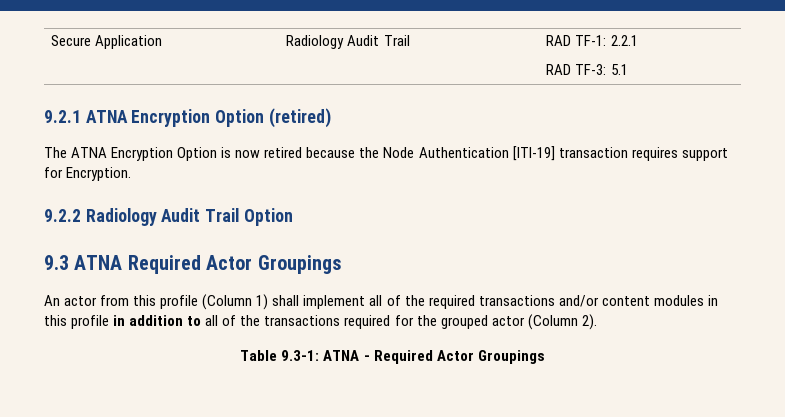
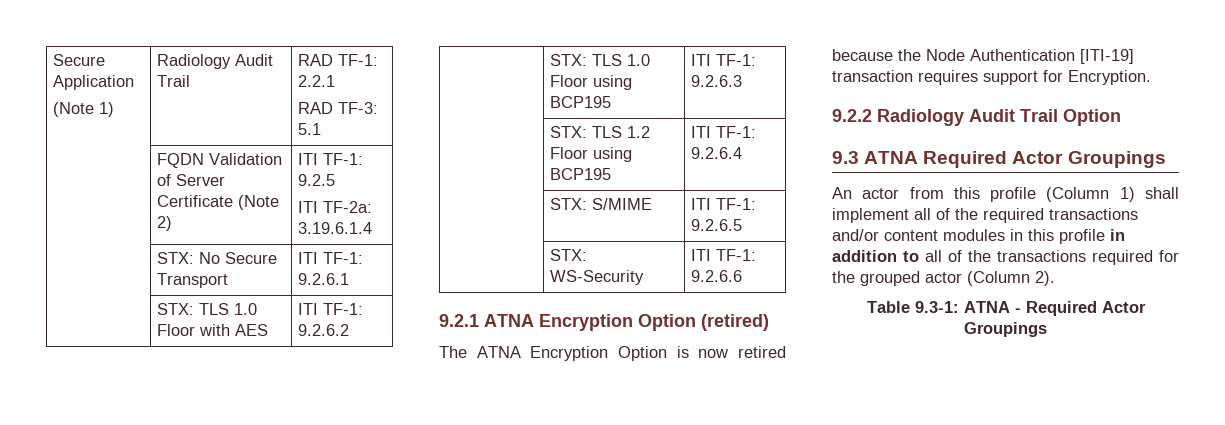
(163, 42) none -> [53,102,115,117] // (Note 1)
(628, 69) none -> [157,153,283,168] [157,174,226,186] [157,195,280,210] [157,216,173,231] [298,153,364,165] [298,174,336,186] [298,201,373,213] [298,222,373,234] [157,252,278,264] [157,273,229,288] [298,252,364,264] [298,273,350,285] [157,303,258,315] [157,324,269,336] [298,303,364,315] [298,324,350,336] [550,54,651,66] [550,75,633,90] [550,96,612,108] [691,54,757,66] [691,75,743,87] [550,126,651,138] [550,147,633,162] [550,168,612,180] [691,126,757,138] [691,147,743,159] [550,198,653,210] [691,198,757,210] [691,219,743,231] [550,249,588,261] [550,270,645,285] [691,249,757,261] [691,270,743,282] // | FQDN Validation of Server Certificate (Note 2) | ITI TF-1: 9.2.5 // ITI TF-2a: 3.19.6.1.4 // | STX: No Secure Transport | ITI TF-1: 9.2.6.1 // | STX: TLS 1.0 Floor with AES | ITI TF-1: 9.2.6.2 // | STX: TLS 1.0 Floor using BCP195 | ITI TF-1: 9.2.6.3 // | STX: TLS 1.2 Floor using BCP195 | ITI TF-1: 9.2.6.4 // | STX: S/MIME | ITI TF-1: 9.2.6.5 // | STX: WS-Security | ITI TF-1: 9.2.6.6

